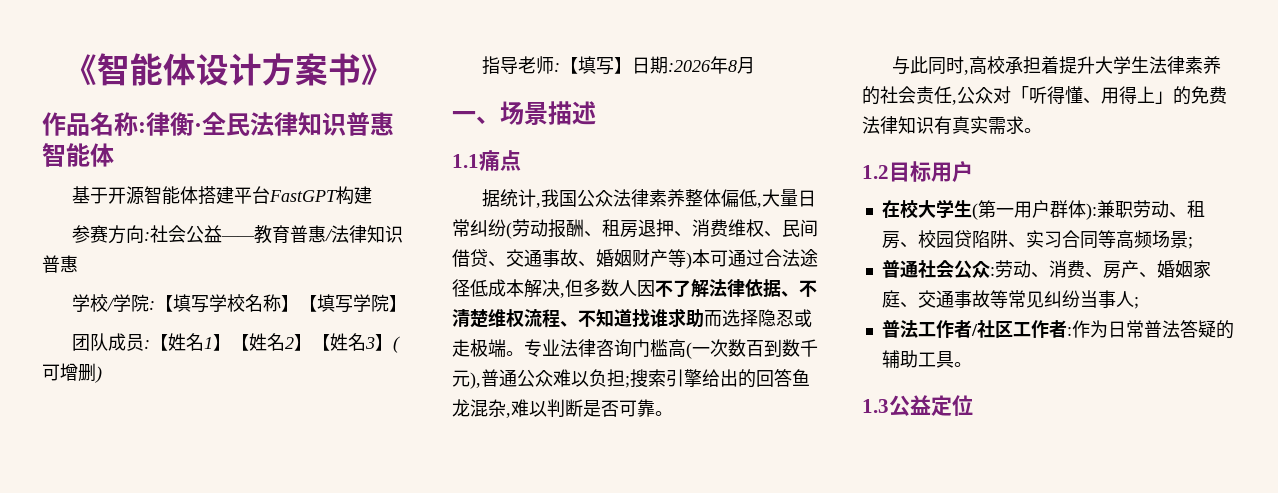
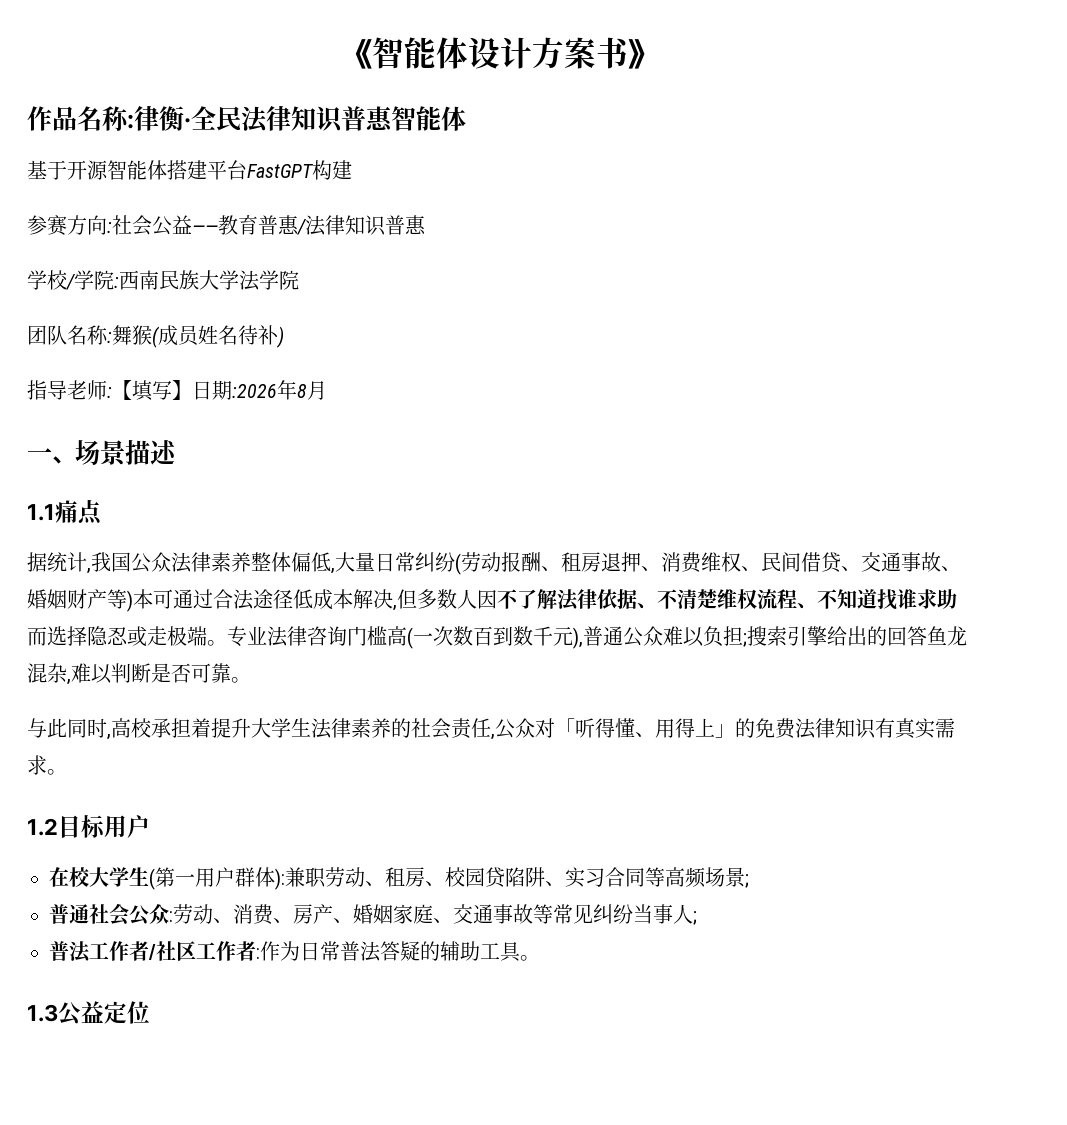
[154,294,407,313] 【填写学校名称】【填写学院】 -> [119,270,299,291] 西南民族大学法学院
[107,333,400,353] [42,363,96,382] 成员:【姓名1】【姓名2】【姓名3】(可增删 -> [67,325,278,348] 名称:舞猴(成员姓名待补

